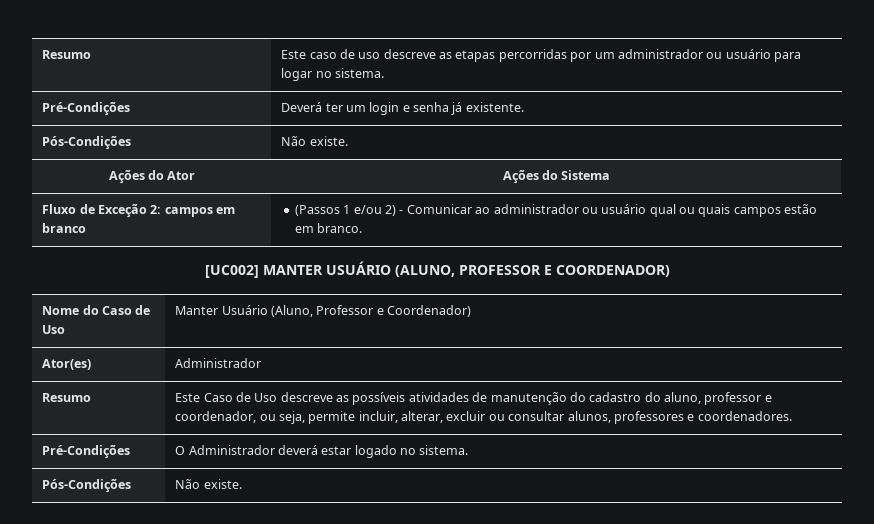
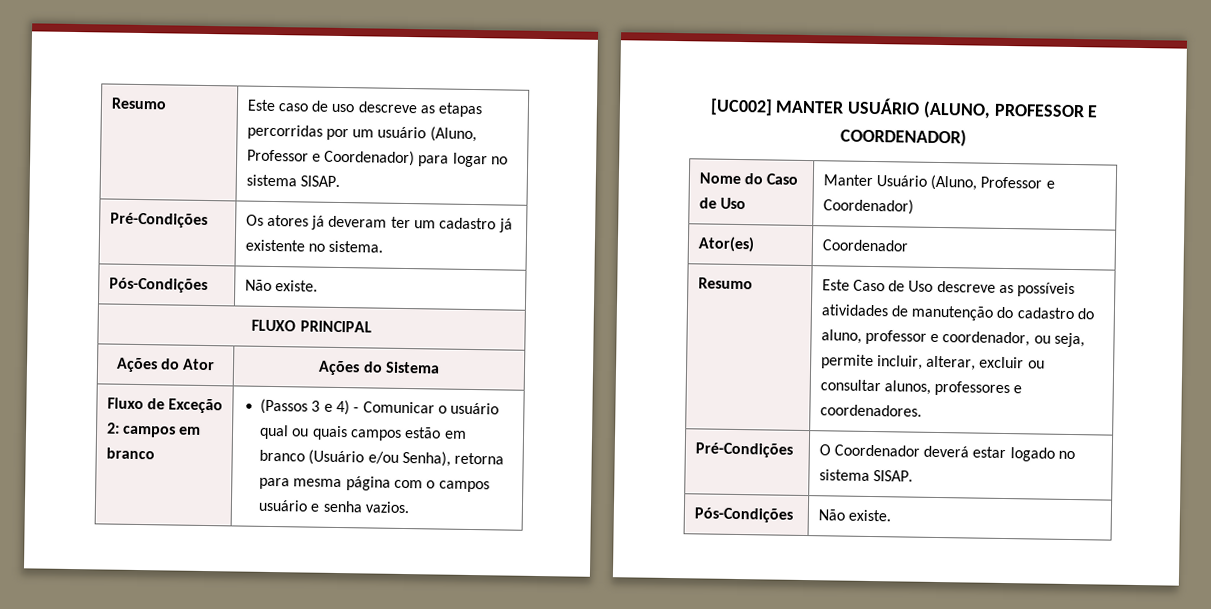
[617,49,771,59] administrador ou usuário -> [377,126,477,143] [246,149,416,167] usuário (Aluno, Professor e Coordenador)
[334,68,384,78] [42,102,131,116] [281,102,524,115] [42,136,132,150] [281,136,348,146] sistema. // Pré-Condições | Deverá ter um login e senha já existente. // Pós-Condições | Não existe. -> [245,174,340,187] [109,212,208,229] [245,214,513,233] [244,239,384,253] [108,277,208,294] [244,279,318,292] [251,319,372,333] sistema SISAP. // Pré-Condições | Os atores já deveram ter um cadastro já existente no sistema. // Pós-Condições | Não existe. // FLUXO PRINCIPAL
[343,204,598,216] 1 e/ou 2) - Comunicar ao administrador ou -> [311,399,448,416] 3 e 4) - Comunicar o
[317,223,363,233] branco. -> [259,449,505,467] [259,476,490,493] [258,499,411,514] branco (Usuário e/ou Senha), retorna para mesma página com o campos usuário e senha vazios.
[175,358,262,368] Administrador -> [821,239,908,252] Coordenador
[188,445,275,455] Administrador -> [833,444,920,457] Coordenador
[419,445,469,455] sistema. -> [818,469,913,482] sistema SISAP.

